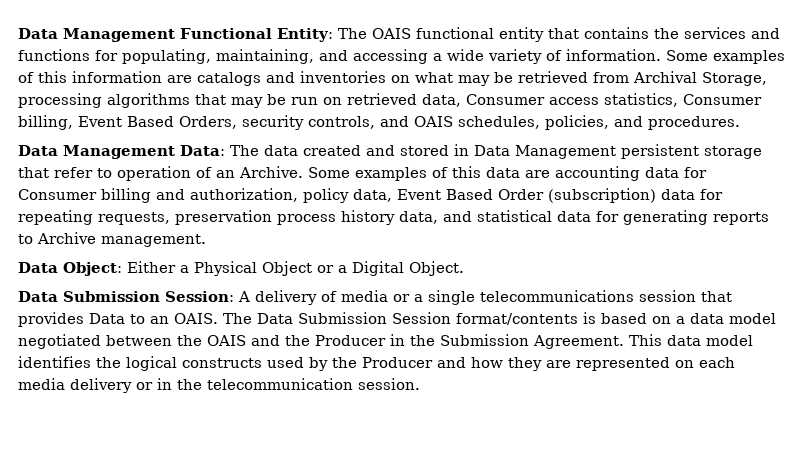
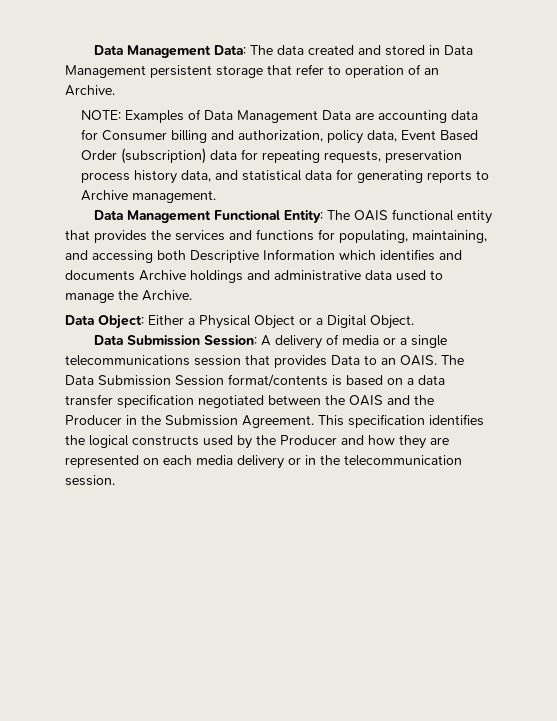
[18,27,780,42] [18,49,785,64] [18,71,767,86] [18,93,762,108] [18,115,740,130] [18,145,175,159] Data Management Functional Entity: The OAIS functional entity that contains the services and functions for populating, maintaining, and accessing a wide variety of information. Some examples of this information are catalogs and inventories on what may be retrieved from Archival Storage, processing algorithms that may be run on retrieved data, Consumer access statistics, Consumer billing, Event Based Orders, security controls, and OAIS schedules, policies, and procedures. // Data Management -> [93,45,211,58] Data Management
[308,166,520,181] Some examples of this data -> [80,109,351,123] // NOTE: Examples of Data Management Data
(206, 240) none -> [93,209,492,224] [65,229,487,243] [65,249,462,263] [65,270,443,283] [65,290,192,303] // Data Management Functional Entity: The OAIS functional entity that provides the services and functions for populating, maintaining, and accessing both Descriptive Information which identifies and documents Archive holdings and administrative data used to manage the Archive.
[729,313,776,324] model -> [65,394,194,408] transfer specification
[667,335,753,346] data model -> [348,414,425,428] specification

